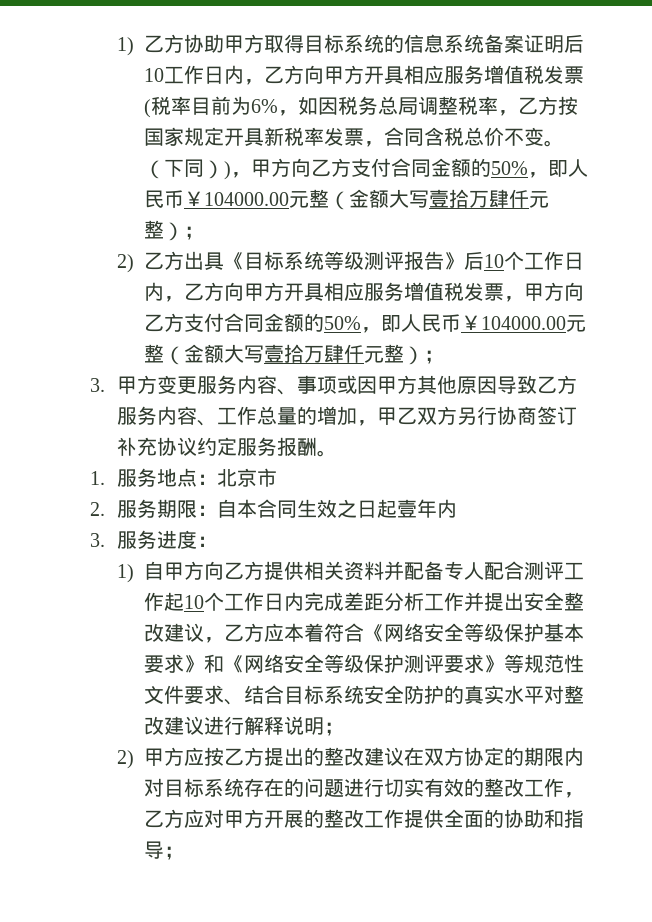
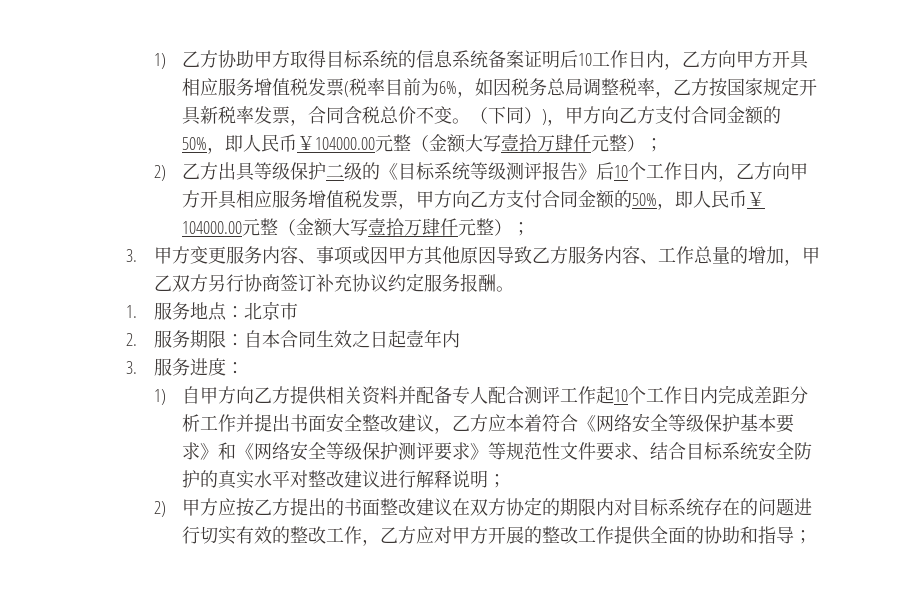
(225, 261) none -> [254,162,381,180] 等级保护二级的
(525, 601) none -> [290,414,327,432] 书面
(325, 756) none -> [344,498,381,516] 书面

